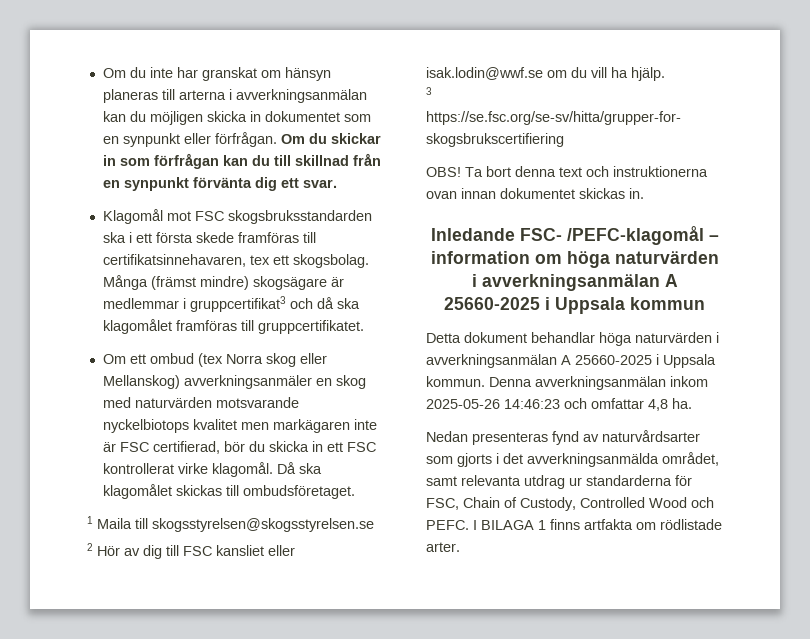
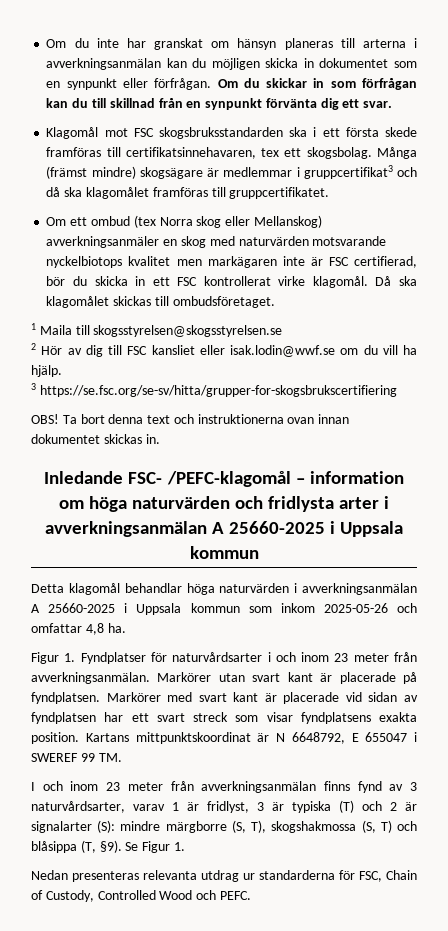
(719, 257) none -> [235,496,380,512] och fridlysta arter
[464,332,527,343] dokument -> [68,583,120,595] klagomål
[426,376,666,390] kommun. Denna avverkningsanmälan -> [190,603,272,613] kommun som
[504,399,560,409] 14:46:23 -> (388, 608) none
[426,430,700,445] [426,452,719,467] [426,476,457,486] Nedan presenteras fynd av naturvårdsarter som gjorts i det avverkningsanmälda området, samt -> [31,652,418,664] [31,672,417,684] [31,692,418,704] [31,712,417,724] [31,732,417,744] [31,753,122,762] [31,781,417,793] [31,800,417,813] [31,820,418,833] [31,840,185,853] [31,870,139,882] Figur 1. Fyndplatser för naturvårdsarter i och inom 23 meter från avverkningsanmälan. Markörer utan svart kant är placerade på fyndplatsen. Markörer med svart kant är placerade vid sidan av fyndplatsen har ett svart streck som visar fyndplatsens exakta position. Kartans mittpunktskoordinat är N 6648792, E 655047 i SWEREF 99 TM. // I och inom 23 meter från avverkningsanmälan finns fynd av 3 naturvårdsarter, varav 1 är fridlyst, 3 är typiska (T) och 2 är signalarter (S): mindre märgborre (S, T), skogshakmossa (S, T) och blåsippa (T, §9). Se Figur 1. // Nedan presenteras
[473,519,722,530] [426,542,460,552] I BILAGA 1 finns artfakta om rödlistade arter. -> (251, 895) none

